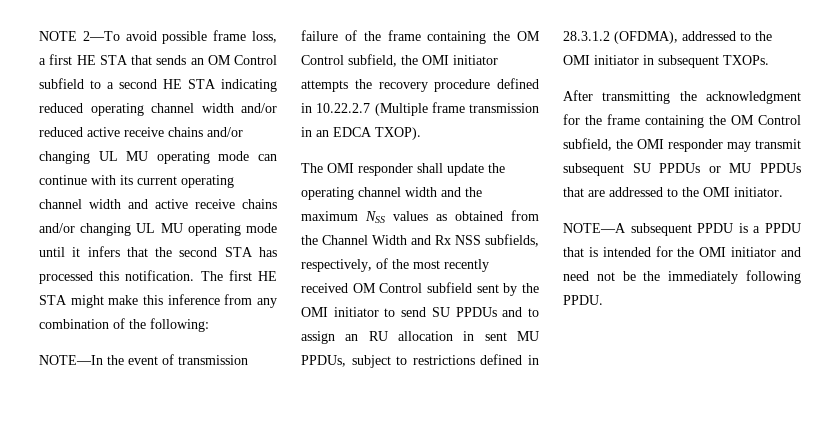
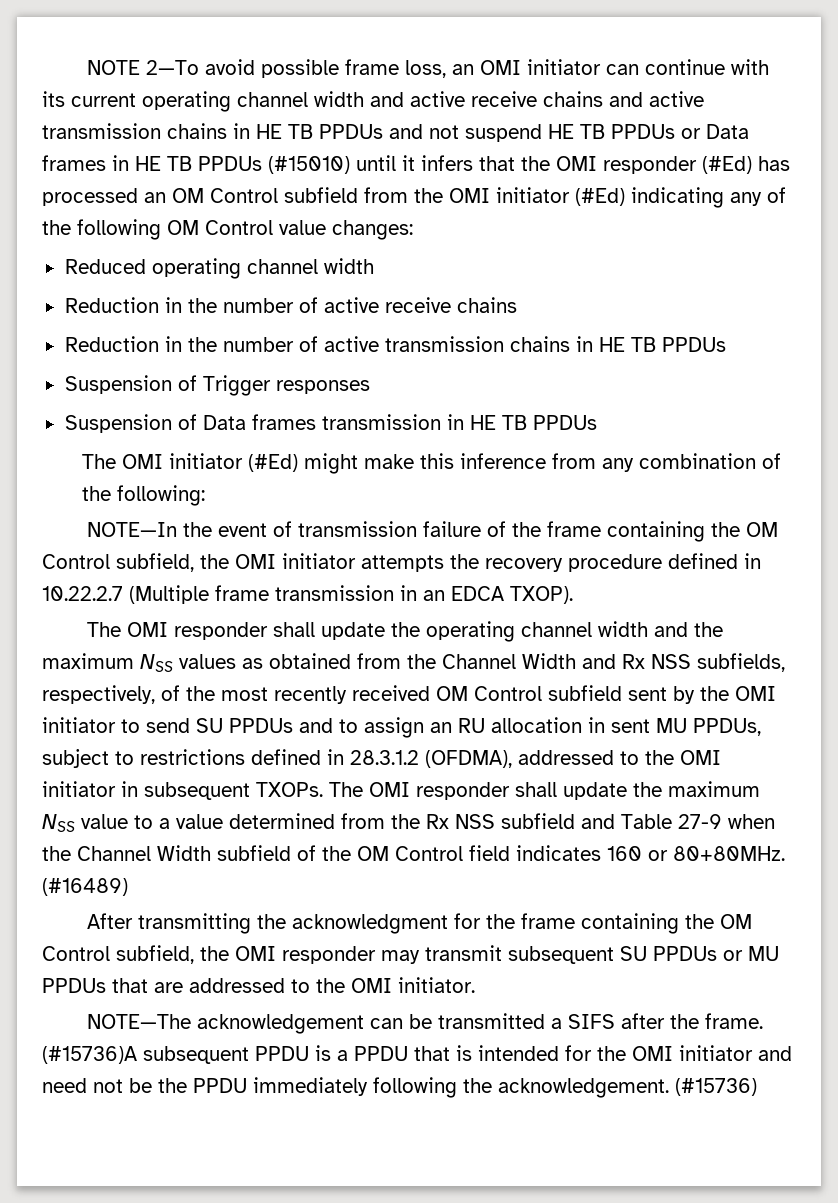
[39,54,277,65] [39,78,277,92] [39,103,277,116] [39,127,243,137] [39,151,250,164] a first HE STA that sends an OM Control subfield to a second HE STA indicating reduced operating channel width and/or reduced active receive chains and/or changing UL MU operating mode -> [452,59,602,75] an OMI initiator
[39,223,277,236] and/or changing UL MU operating mode -> [609,91,704,107] [42,123,749,142] [42,155,350,174] and active transmission chains in HE TB PPDUs and not suspend HE TB PPDUs or Data frames in HE TB PPDUs (#15010)
[179,247,277,257] [39,270,277,284] [39,295,67,305] second STA has processed this notification. The first HE STA -> [556,156,790,174] [42,187,786,208] [42,219,413,240] [64,258,374,279] [64,297,517,313] [64,336,726,352] [64,375,370,396] [64,414,597,433] [81,453,298,472] OMI responder (#Ed) has processed an OM Control subfield from the OMI initiator (#Ed) indicating any of the following OM Control value changes: // Reduced operating channel width // Reduction in the number of active receive chains // Reduction in the number of active transmission chains in HE TB PPDUs // Suspension of Trigger responses // Suspension of Data frames transmission in HE TB PPDUs // The OMI initiator (#Ed)
(769, 60) none -> [329,781,760,800] [42,813,775,832] [42,845,785,861] [42,878,128,896] The OMI responder shall update the maximum NSS value to a value determined from the Rx NSS subfield and Table 27-9 when the Channel Width subfield of the OM Control field indicates 160 or 80+80MHz. (#16489)
[563,223,626,233] NOTE—A -> [87,1013,764,1034] [42,1046,137,1064] NOTE—The acknowledgement can be transmitted a SIFS after the frame. (#15736)A
(661, 276) none -> [193,1078,247,1093] PPDU
[563,295,603,305] PPDU. -> [463,1078,757,1098] the acknowledgement. (#15736)

